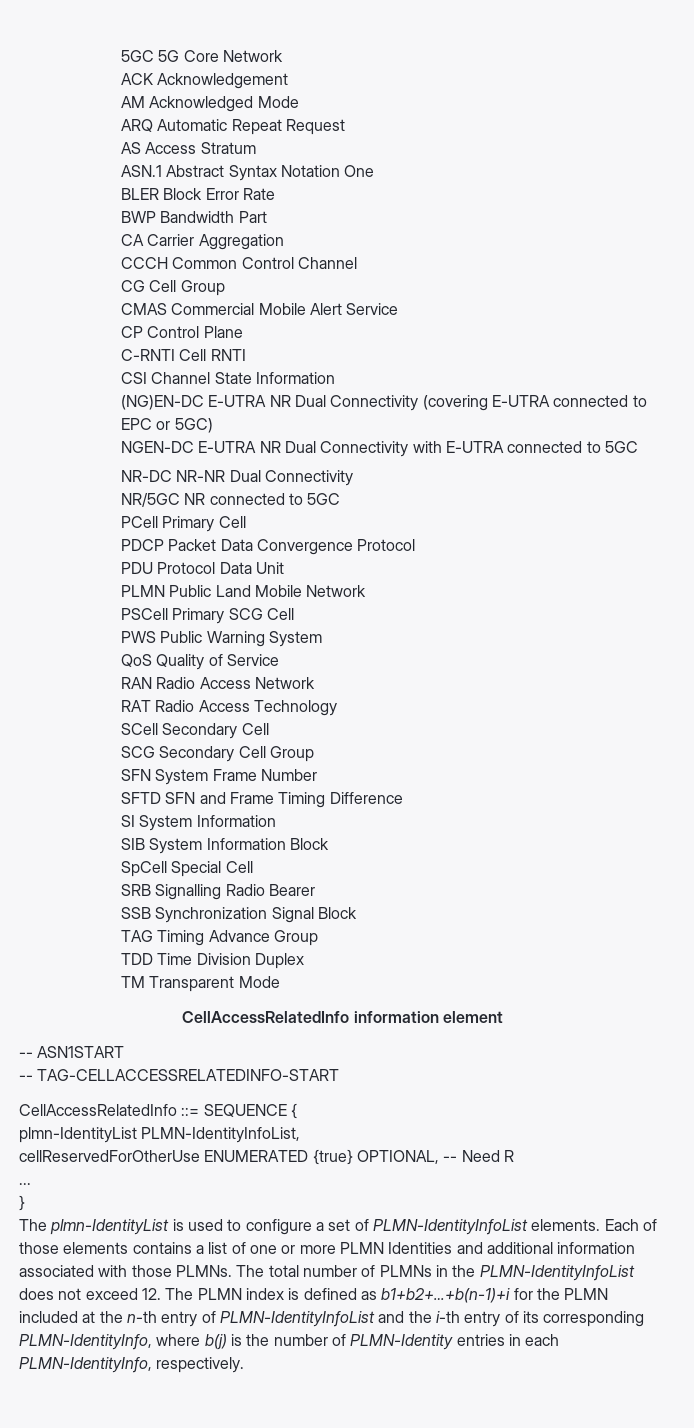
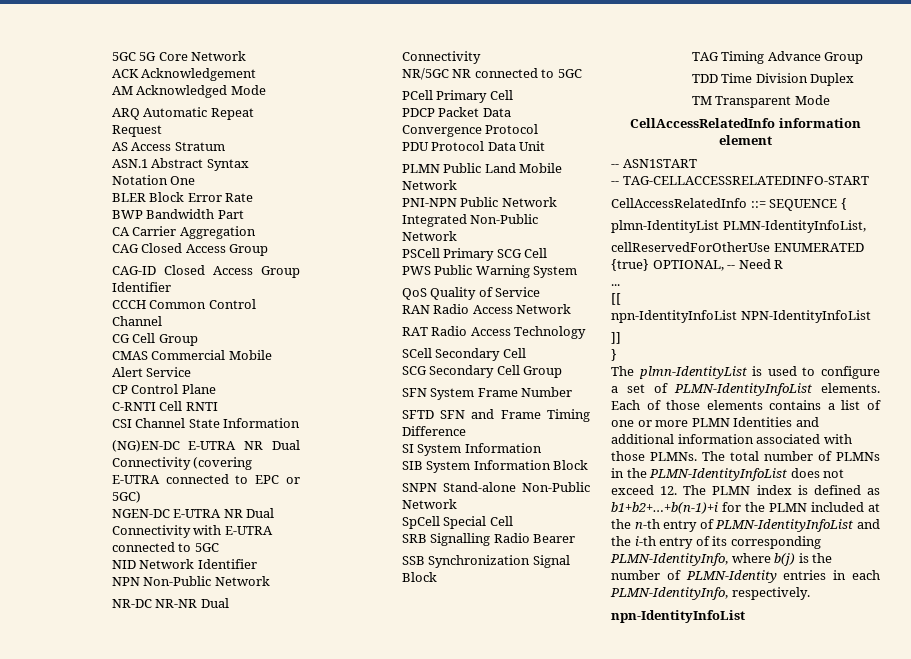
(284, 242) none -> [111,243,269,256] [111,265,300,278] [111,282,171,292] // CAG Closed Access Group // CAG-ID Closed Access Group Identifier
(638, 447) none -> [111,559,257,569] [111,576,270,586] // NID Network Identifier // NPN Non-Public Network
(367, 591) none -> [401,197,557,207] [401,214,539,227] [401,231,457,241] // PNI-NPN Public Network Integrated Non-Public Network
(330, 844) none -> [401,482,590,492] [401,499,457,509] // SNPN Stand-alone Non-Public Network
(31, 1184) none -> [611,293,621,305] [611,310,871,323] [611,332,621,344] // [[ // npn-IdentityInfoList NPN-IdentityInfoList // ]]
(245, 1365) none -> [611,610,745,623] // npn-IdentityInfoList

